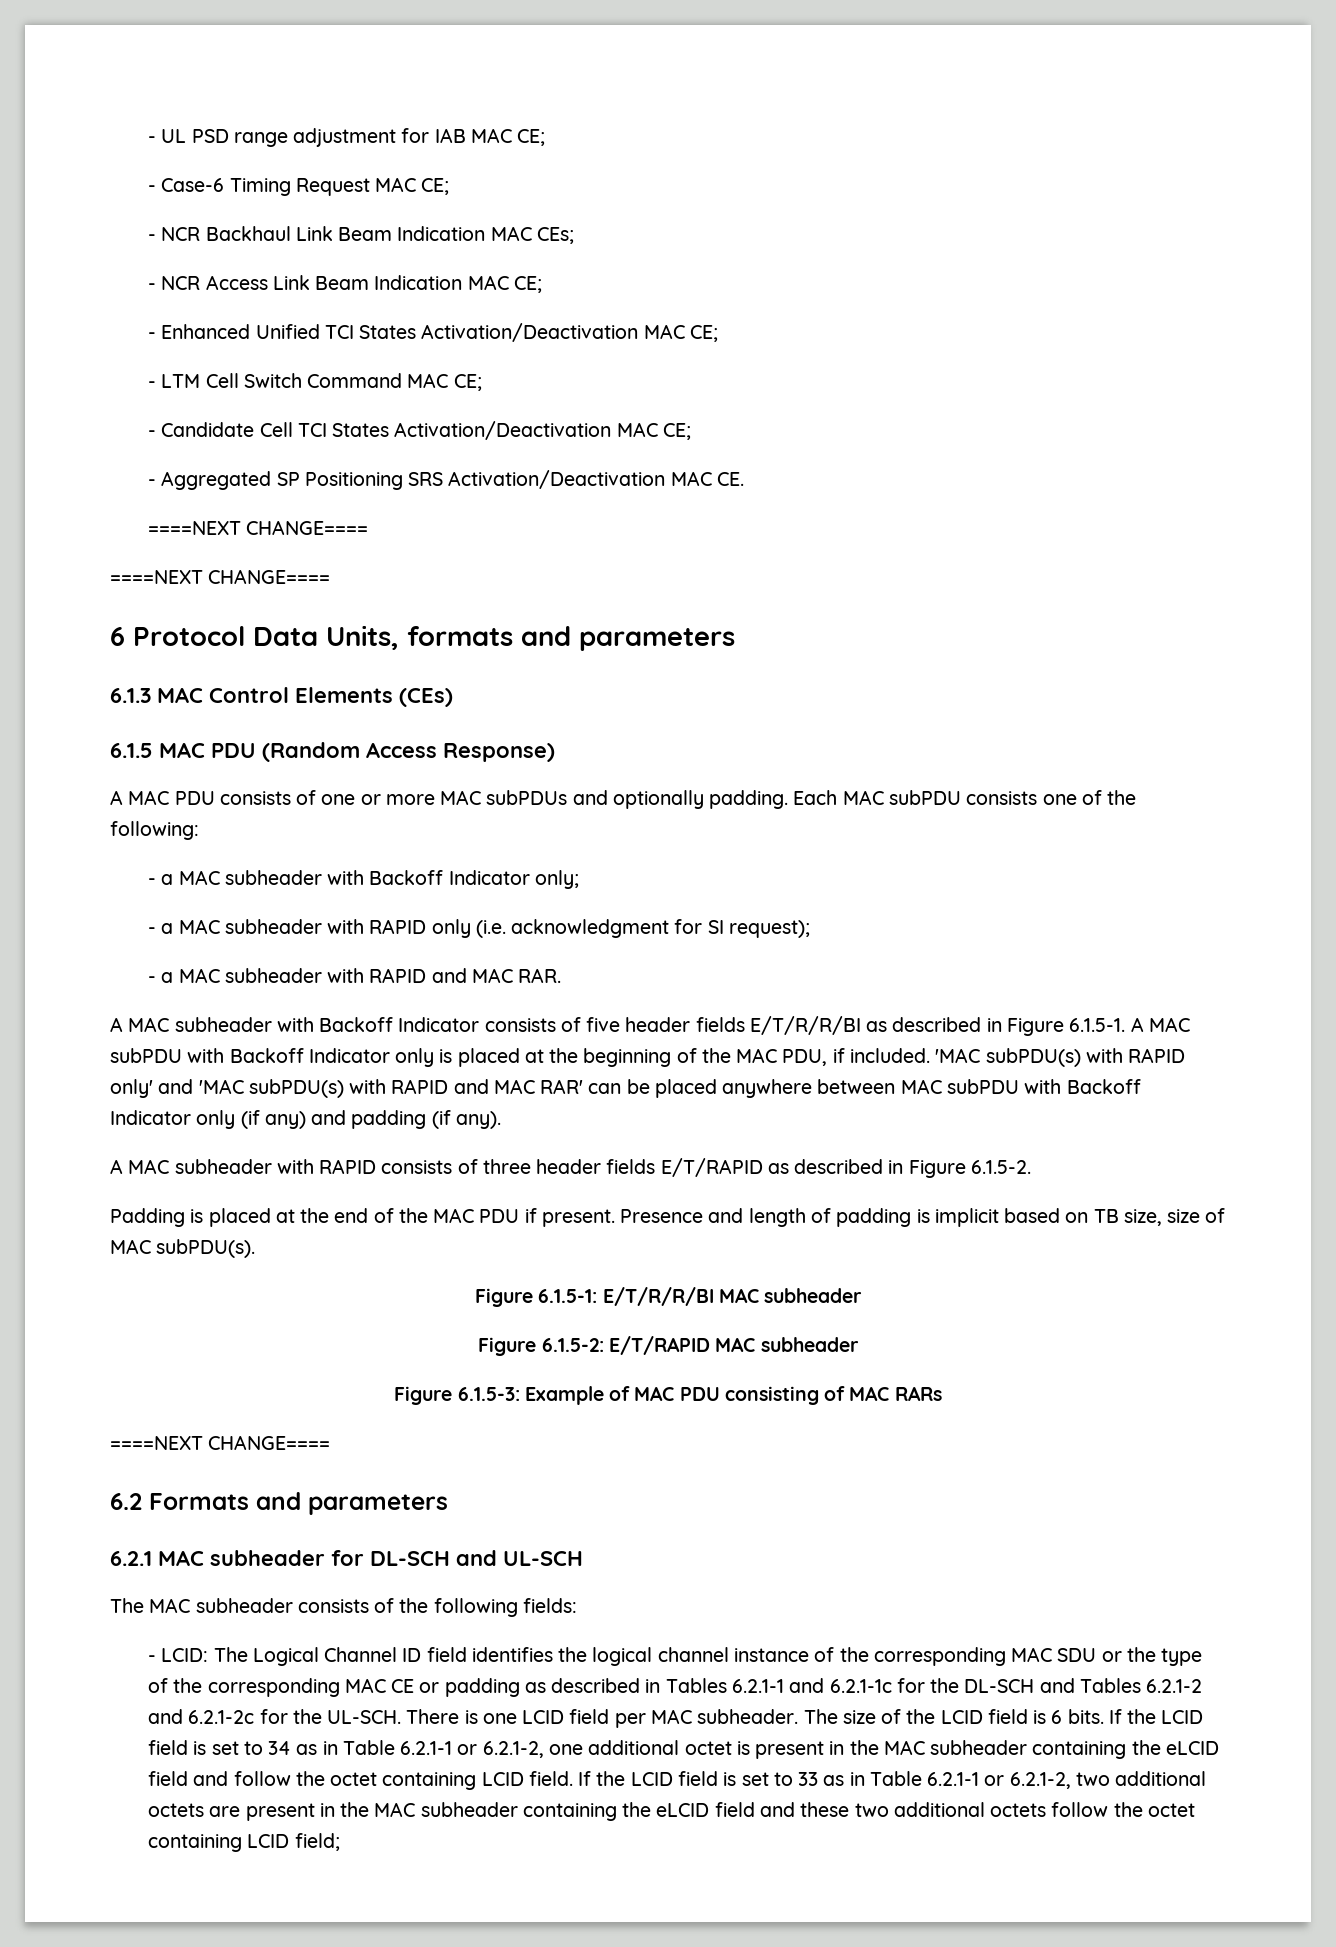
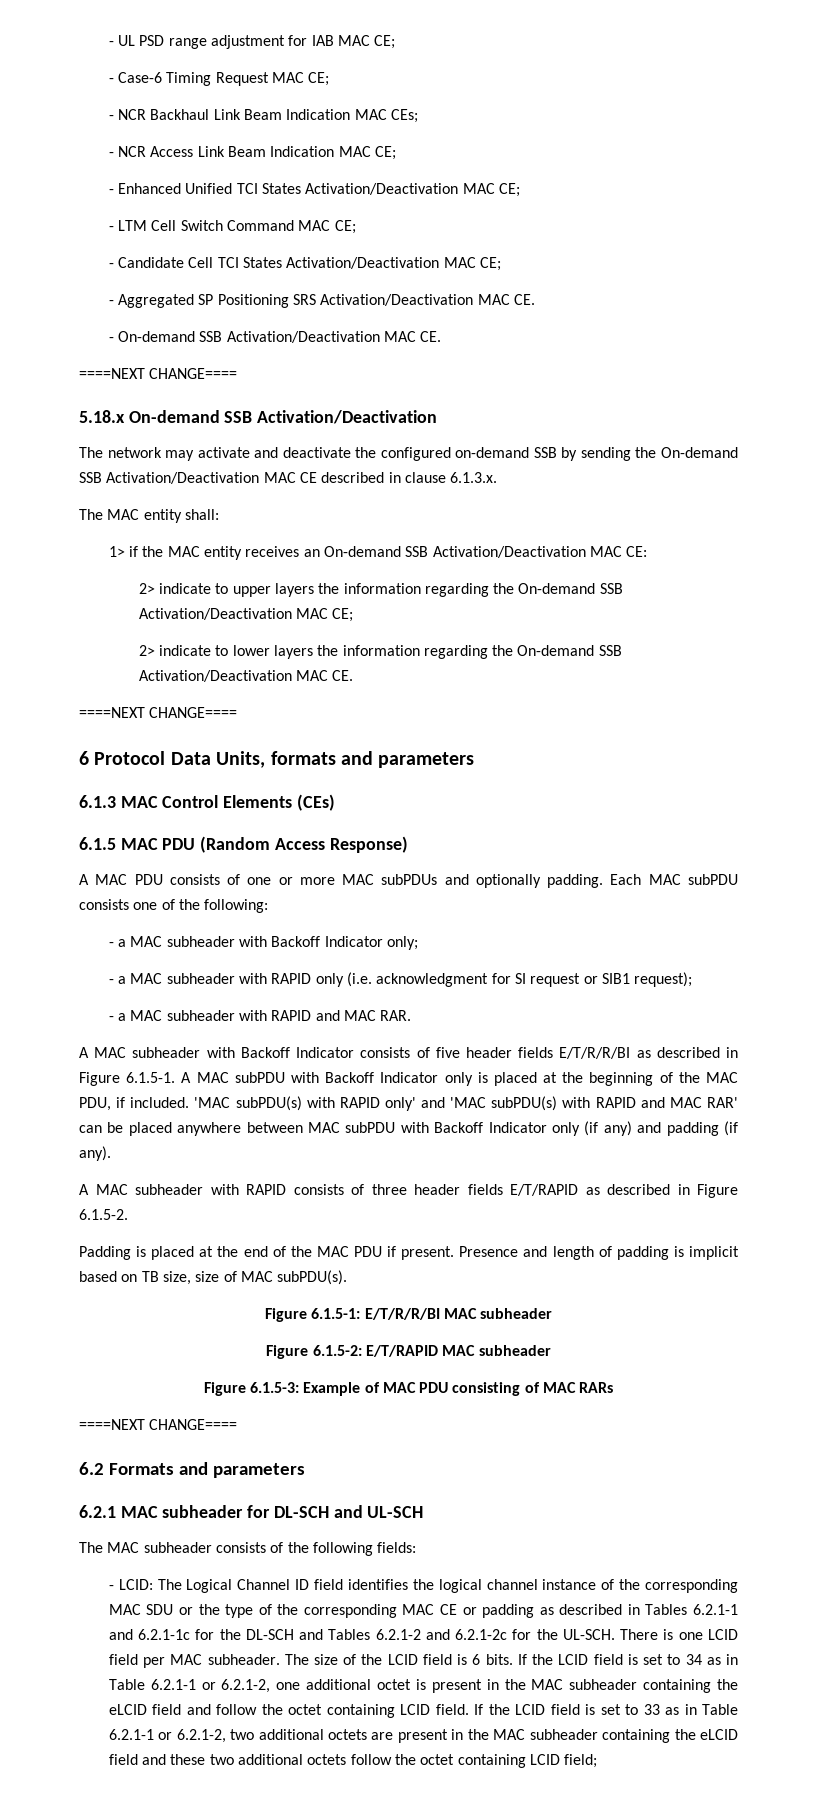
[148,520,369,535] ====NEXT CHANGE==== -> [108,331,442,343] [79,368,238,379] [79,410,438,424] [79,447,739,461] [79,472,498,484] [79,509,219,523] [108,546,648,560] [138,583,623,597] [138,608,354,622] [138,645,622,659] [138,670,354,682] - On-demand SSB Activation/Deactivation MAC CE. // ====NEXT CHANGE==== // 5.18.x On-demand SSB Activation/Deactivation // The network may activate and deactivate the configured on-demand SSB by sending the On-demand SSB Activation/Deactivation MAC CE described in clause 6.1.3.x. // The MAC entity shall: // 1> if the MAC entity receives an On-demand SSB Activation/Deactivation MAC CE: // 2> indicate to upper layers the information regarding the On-demand SSB Activation/Deactivation MAC CE; // 2> indicate to lower layers the information regarding the On-demand SSB Activation/Deactivation MAC CE.
(724, 927) none -> [530,973,630,987] request or SIB1

